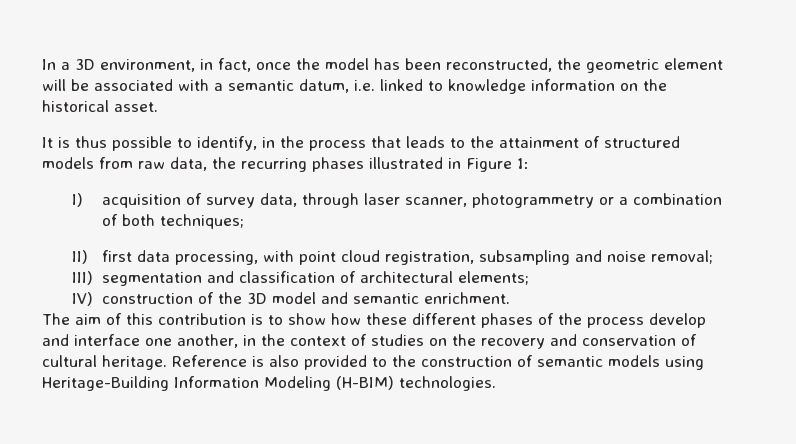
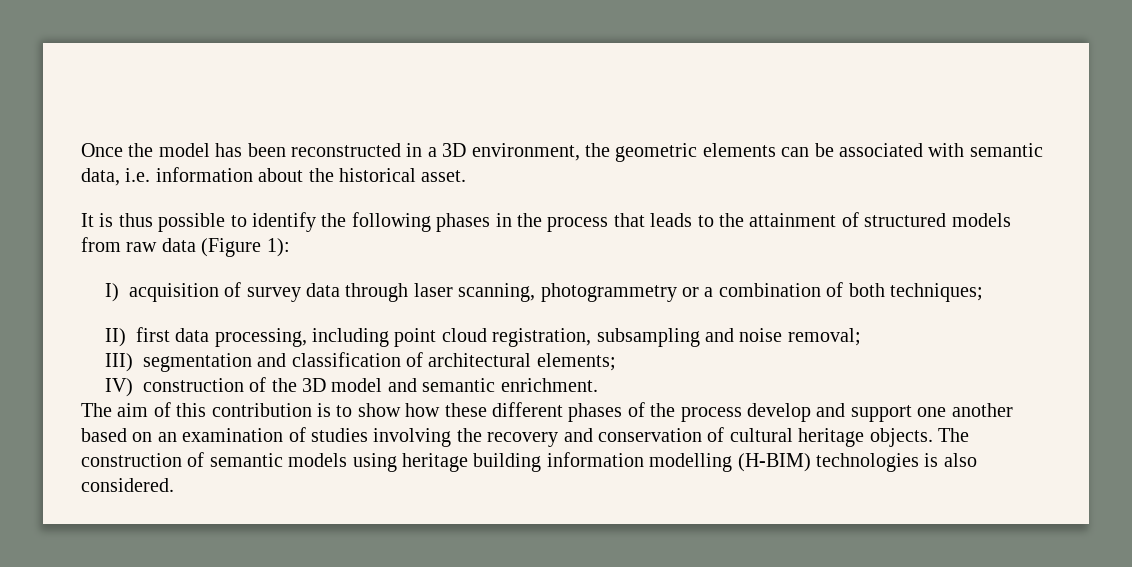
[42,58,723,73] [42,79,638,94] In a 3D environment, in fact, once the model has been reconstructed, the geometric element will be associated with a semantic datum, i.e. linked to knowledge information on -> [81,143,1043,162] [81,167,304,186] Once the model has been reconstructed in a 3D environment, the geometric elements can be associated with semantic data, i.e. information about
[197,136,257,151] identify, -> [252,212,491,232] identify the following phases
[170,157,529,172] data, the recurring phases illustrated in Figure 1: -> [161,238,290,257] data (Figure 1):
[260,193,298,207] data, -> [305,283,340,297] data
[405,197,468,207] scanner, -> [458,283,536,302] scanning,
[263,250,295,262] with -> [311,328,389,347] including
[74,334,346,348] interface one another, in the context -> [850,403,1013,422] [81,428,284,442] support one another based on an examination
[429,338,447,346] on -> [373,428,452,447] involving
[102,355,416,370] heritage. Reference is also provided to the -> [798,428,969,447] heritage objects. The
[42,376,496,391] Heritage-Building Information Modeling (H-BIM) technologies. -> [402,452,977,472] [81,478,174,492] heritage building information modelling (H-BIM) technologies is also considered.

